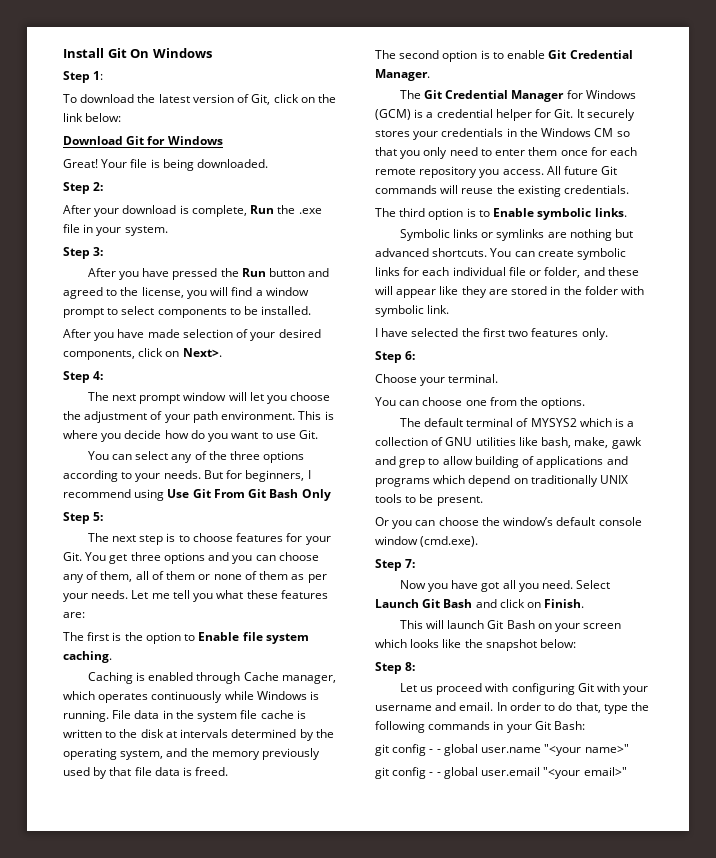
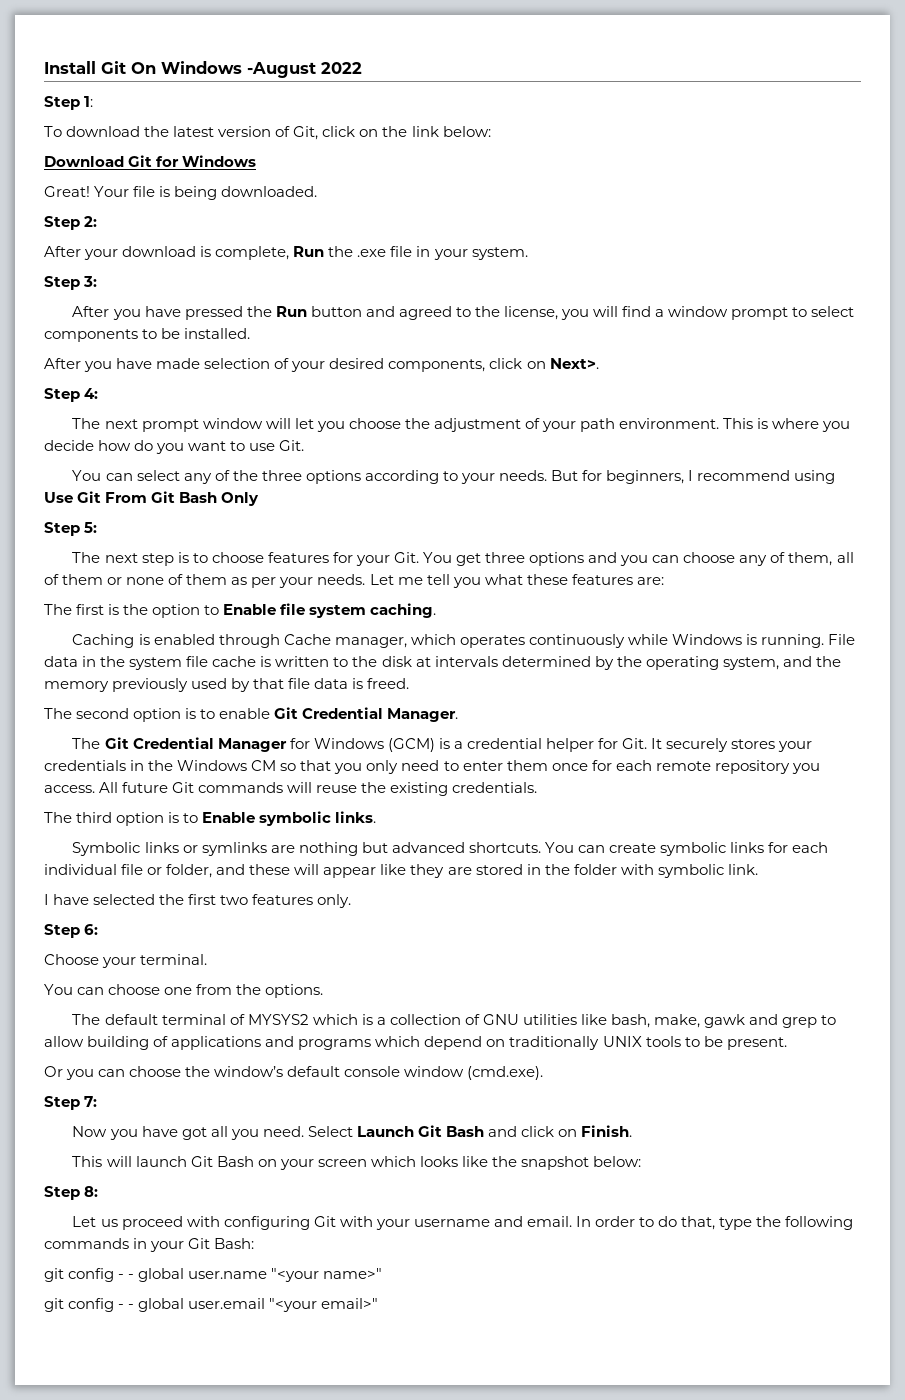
(212, 53) none -> [247,62,362,78] -August 2022

